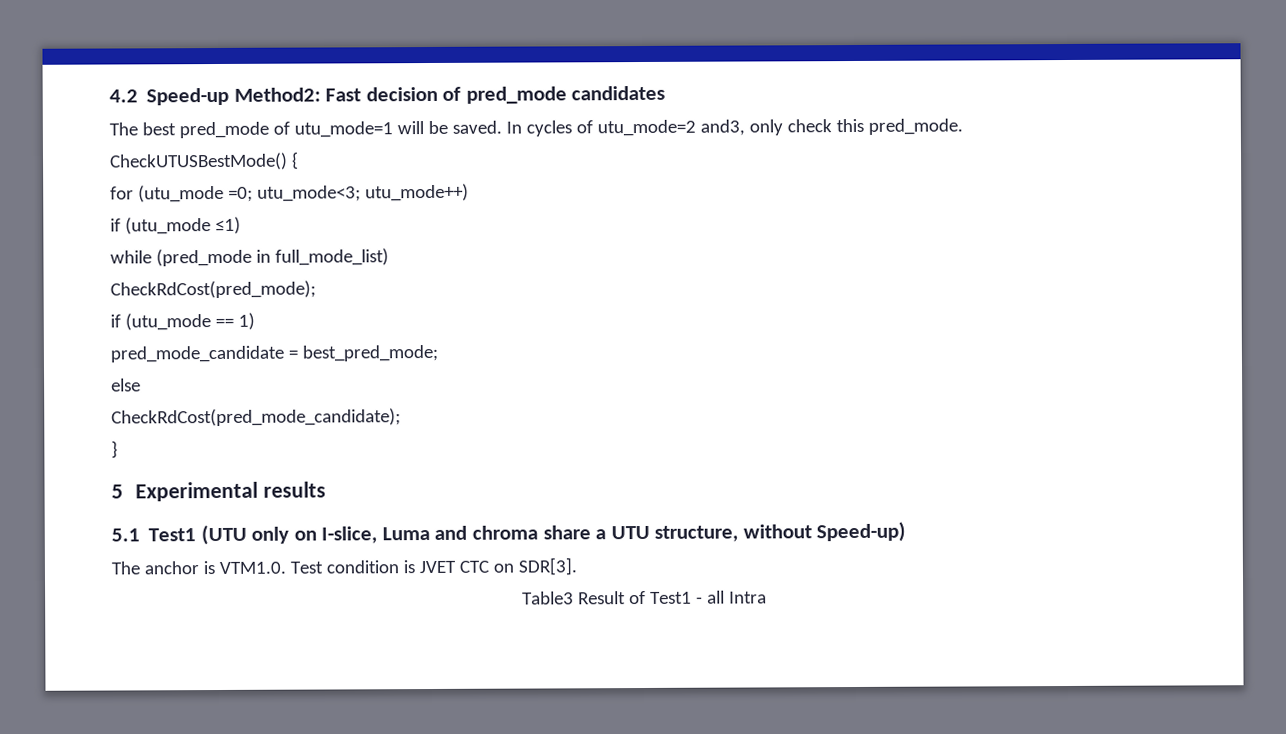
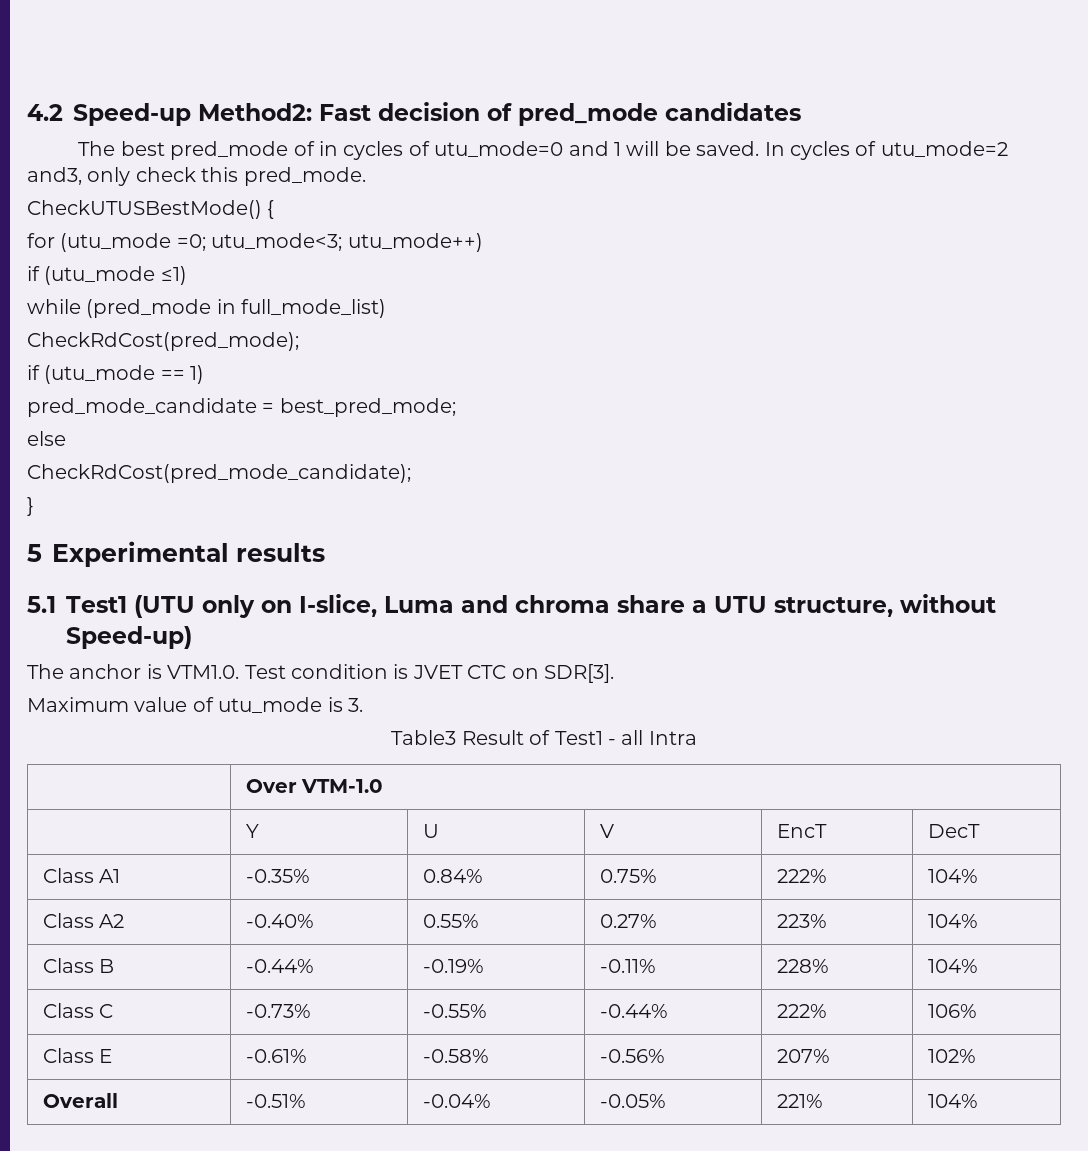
[293,121,393,138] utu_mode=1 -> [319,141,622,160] in cycles of utu_mode=0 and 1
(577, 566) none -> [27,697,363,713] // Maximum value of utu_mode is 3.
(767, 597) none -> [245,779,384,793] [245,824,259,838] [422,824,439,838] [599,824,614,838] [776,824,827,838] [927,824,980,838] [42,868,121,883] [245,869,310,883] [422,869,483,883] [599,869,657,883] [776,869,827,883] [927,869,978,883] [42,913,125,928] [245,914,314,928] [422,914,479,928] [599,914,657,928] [776,914,827,928] [927,914,978,928] [42,958,115,973] [245,959,314,973] [422,959,484,973] [599,959,656,973] [776,959,829,973] [927,959,978,973] [42,1003,114,1018] [245,1004,311,1018] [422,1004,487,1018] [599,1004,668,1018] [776,1004,827,1018] [927,1004,977,1018] [42,1048,113,1063] [245,1049,307,1063] [422,1049,489,1063] [599,1049,665,1063] [776,1049,830,1063] [927,1049,976,1063] [42,1093,118,1108] [245,1094,306,1108] [422,1094,491,1108] [599,1094,666,1108] [776,1094,823,1108] [927,1094,978,1108] // | Over VTM-1.0 // | Y | U | V | EncT | DecT // Class A1 | -0.35% | 0.84% | 0.75% | 222% | 104% // Class A2 | -0.40% | 0.55% | 0.27% | 223% | 104% // Class B | -0.44% | -0.19% | -0.11% | 228% | 104% // Class C | -0.73% | -0.55% | -0.44% | 222% | 106% // Class E | -0.61% | -0.58% | -0.56% | 207% | 102% // Overall | -0.51% | -0.04% | -0.05% | 221% | 104%

